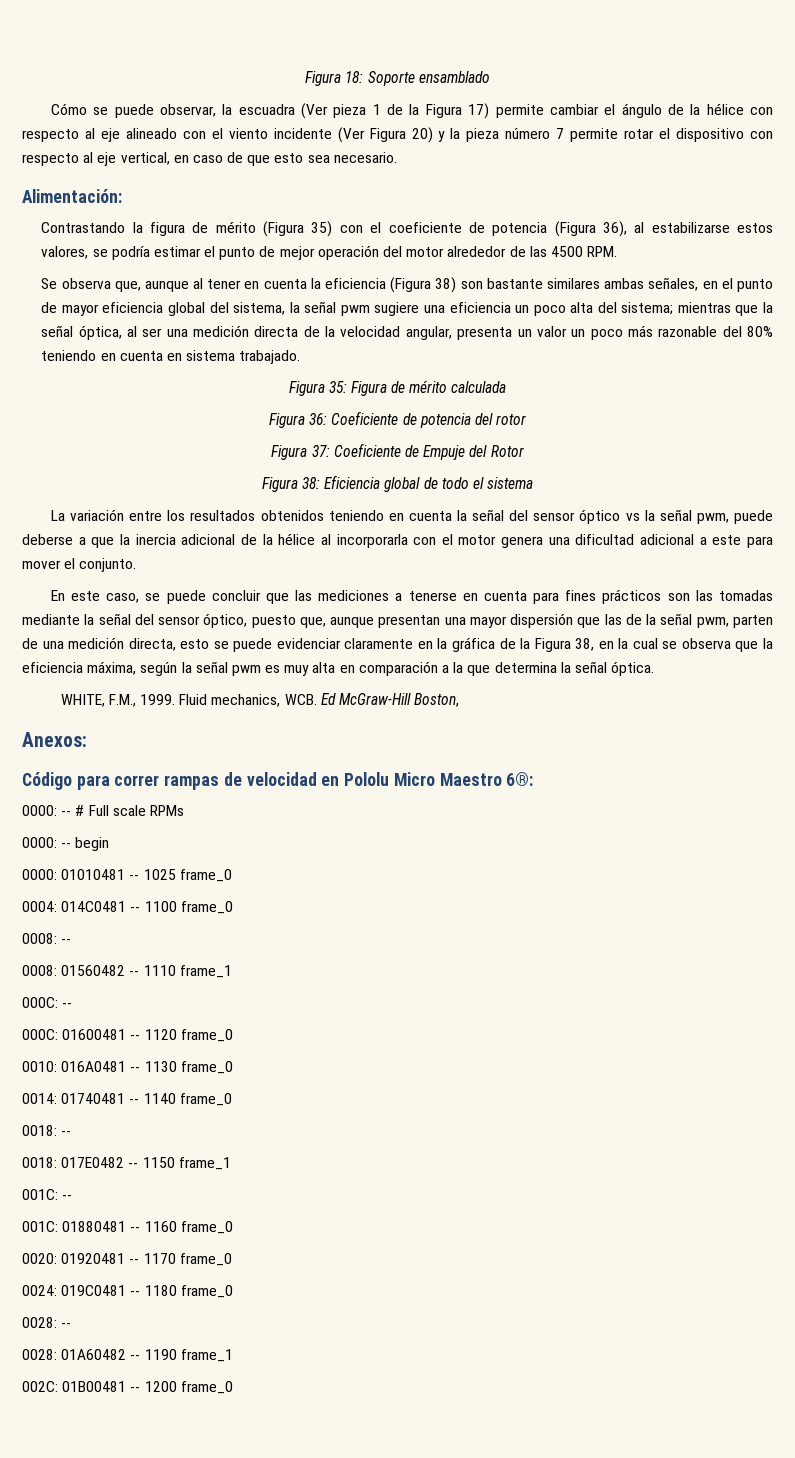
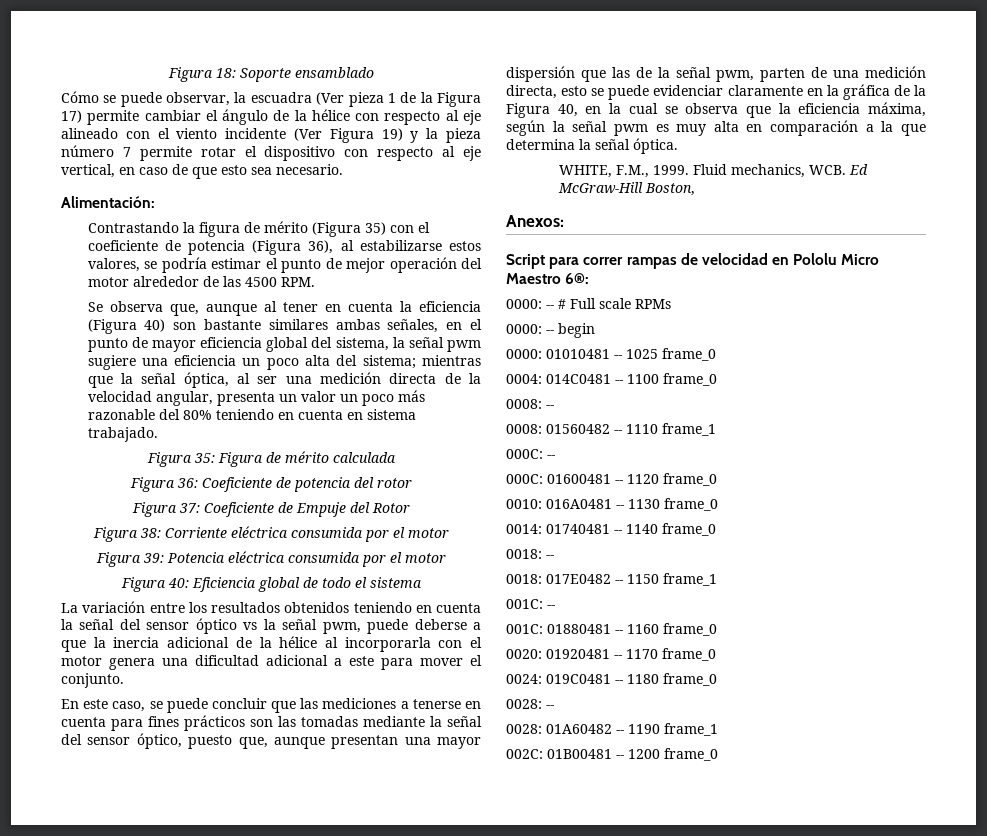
[411,127,433,143] 20) -> [381,128,403,141] 19)
[435,277,457,293] 38) -> [144,319,166,332] 40)
(321, 483) none -> [164,526,449,542] [95,551,446,567] [120,577,189,592] Corriente eléctrica consumida por el motor // Figura 39: Potencia eléctrica consumida por el motor // Figura 40:
[575,638,595,651] 38, -> [557,104,578,117] 40,
[22,772,72,790] Código -> [506,254,545,269] Script

